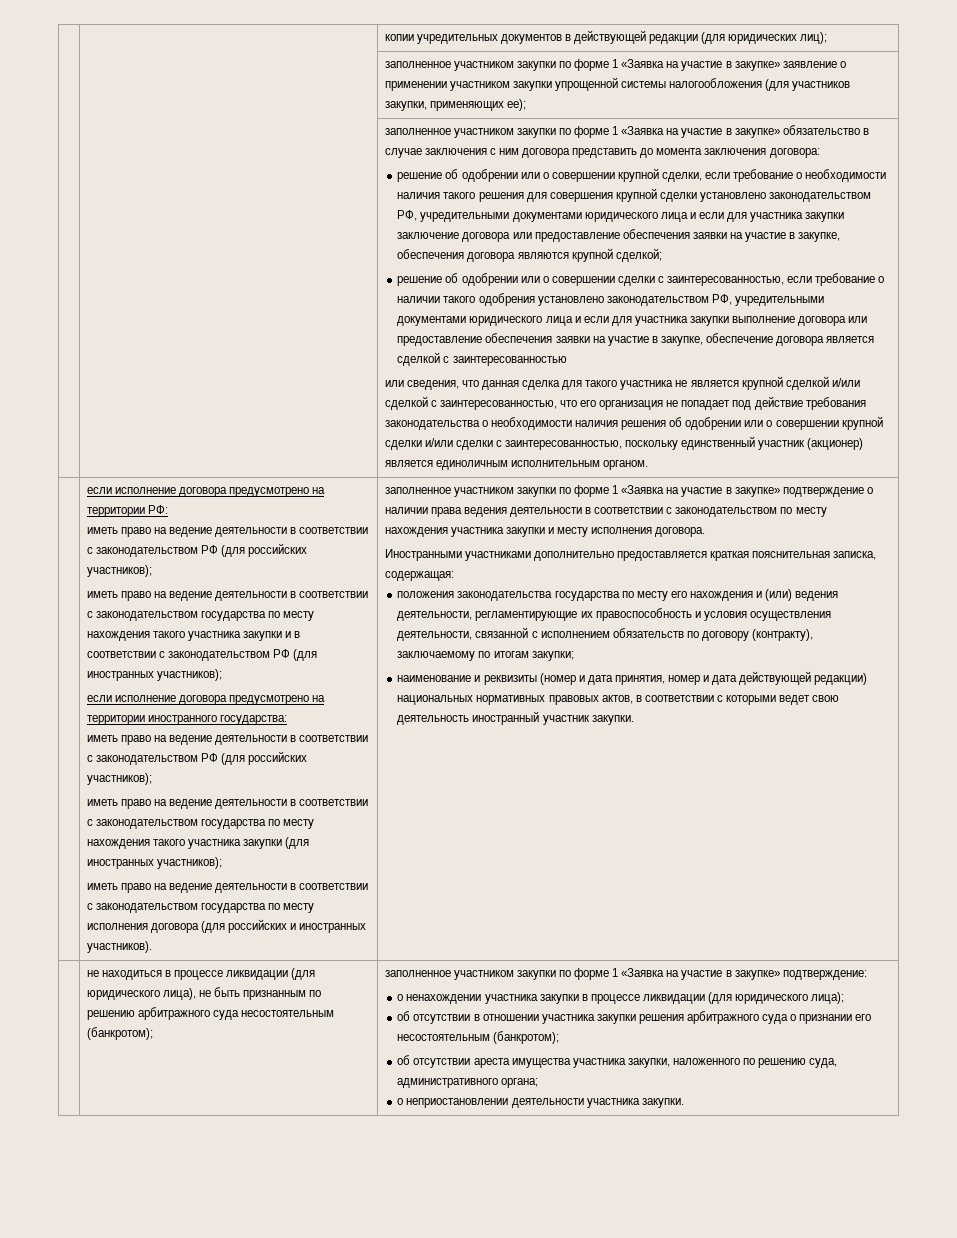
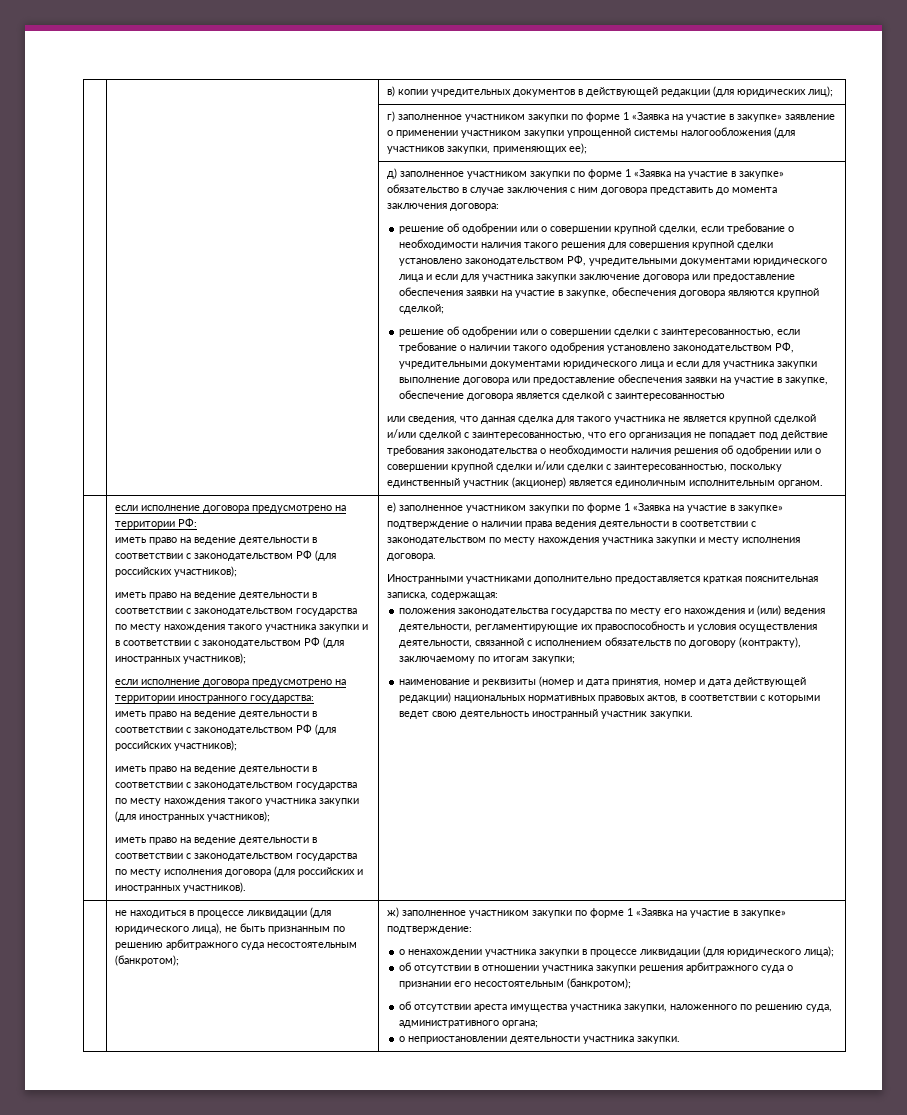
(384, 37) | | -> [386,86,395,97] | | в)
(828, 38) none -> [386,111,395,122] г)
(526, 105) none -> [386,168,397,179] д)
(152, 947) none -> [386,502,396,513] е)
(153, 1033) none -> [386,907,399,918] ж)

